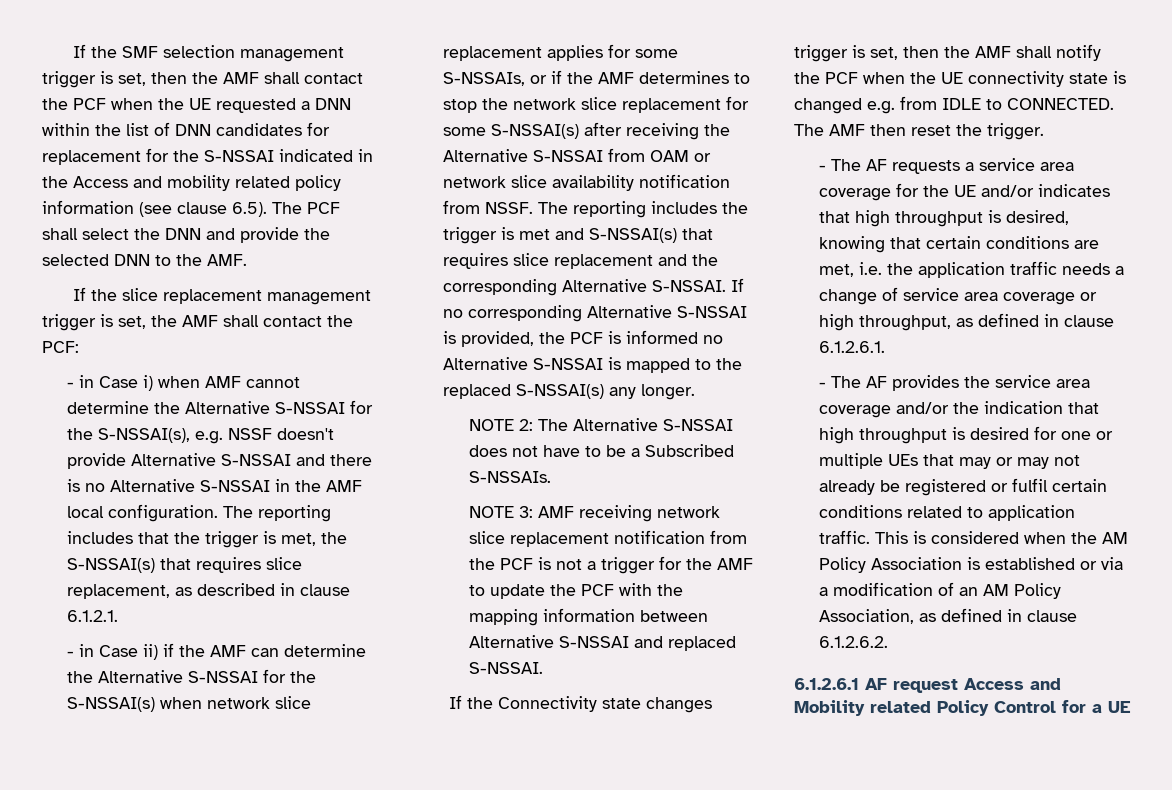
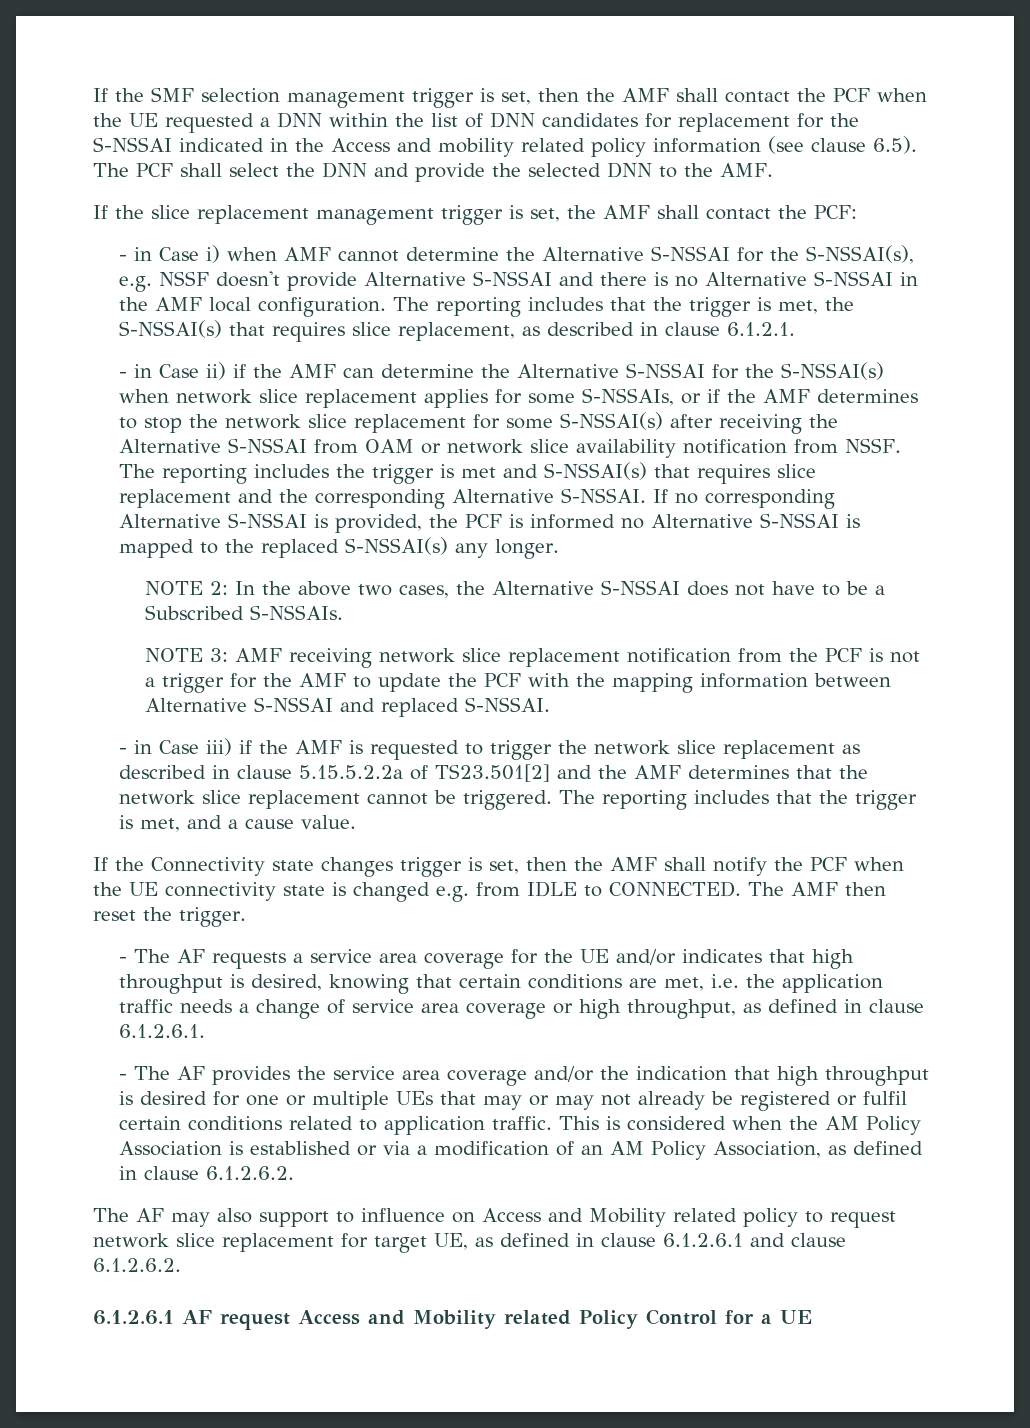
[537,419,568,431] The -> [234,581,485,598] In the above two cases, the
(543, 668) none -> [118,738,860,760] [118,764,868,782] [118,790,917,810] [118,815,356,832] // - in Case iii) if the AMF is requested to trigger the network slice replacement as described in clause 5.15.5.2.2a of TS23.501[2] and the AMF determines that the network slice replacement cannot be triggered. The reporting includes that the trigger is met, and a cause value.
(889, 642) none -> [93,1208,896,1228] [93,1233,846,1253] [93,1258,181,1272] // The AF may also support to influence on Access and Mobility related policy to request network slice replacement for target UE, as defined in clause 6.1.2.6.1 and clause 6.1.2.6.2.

